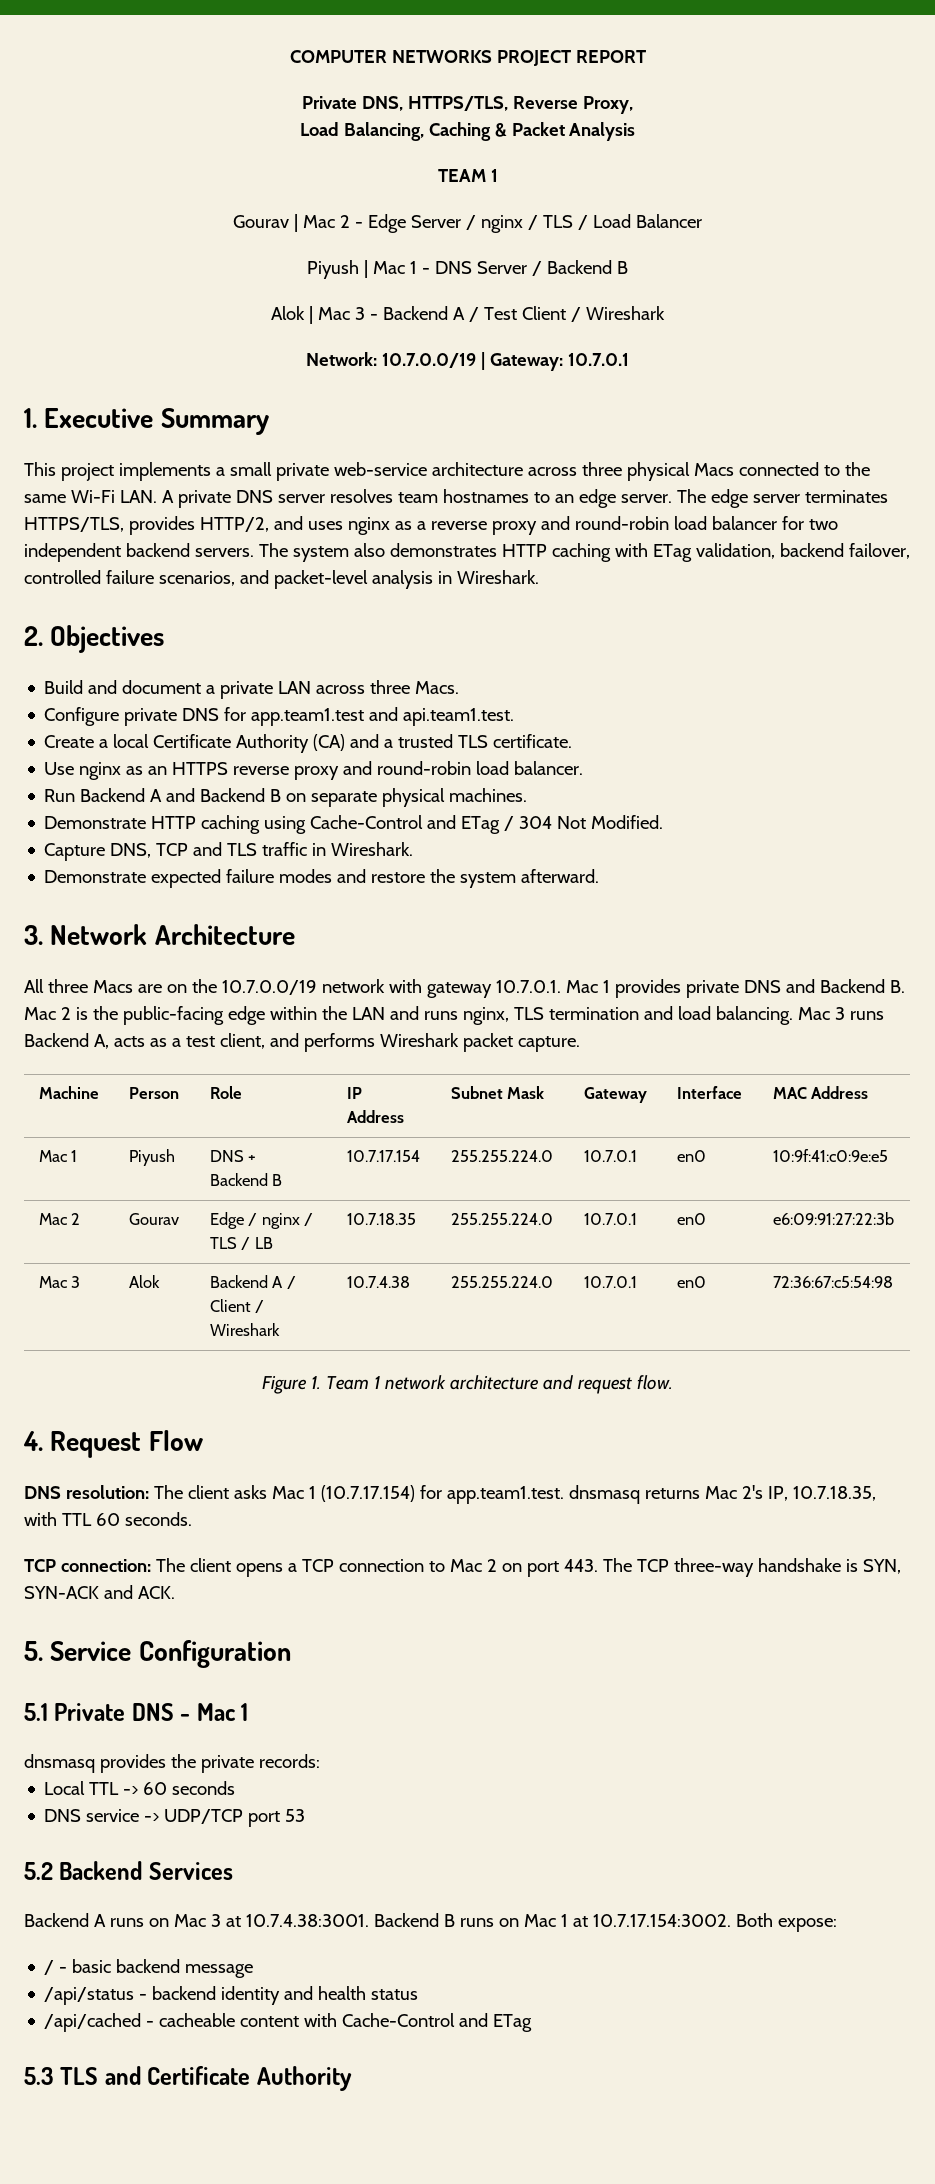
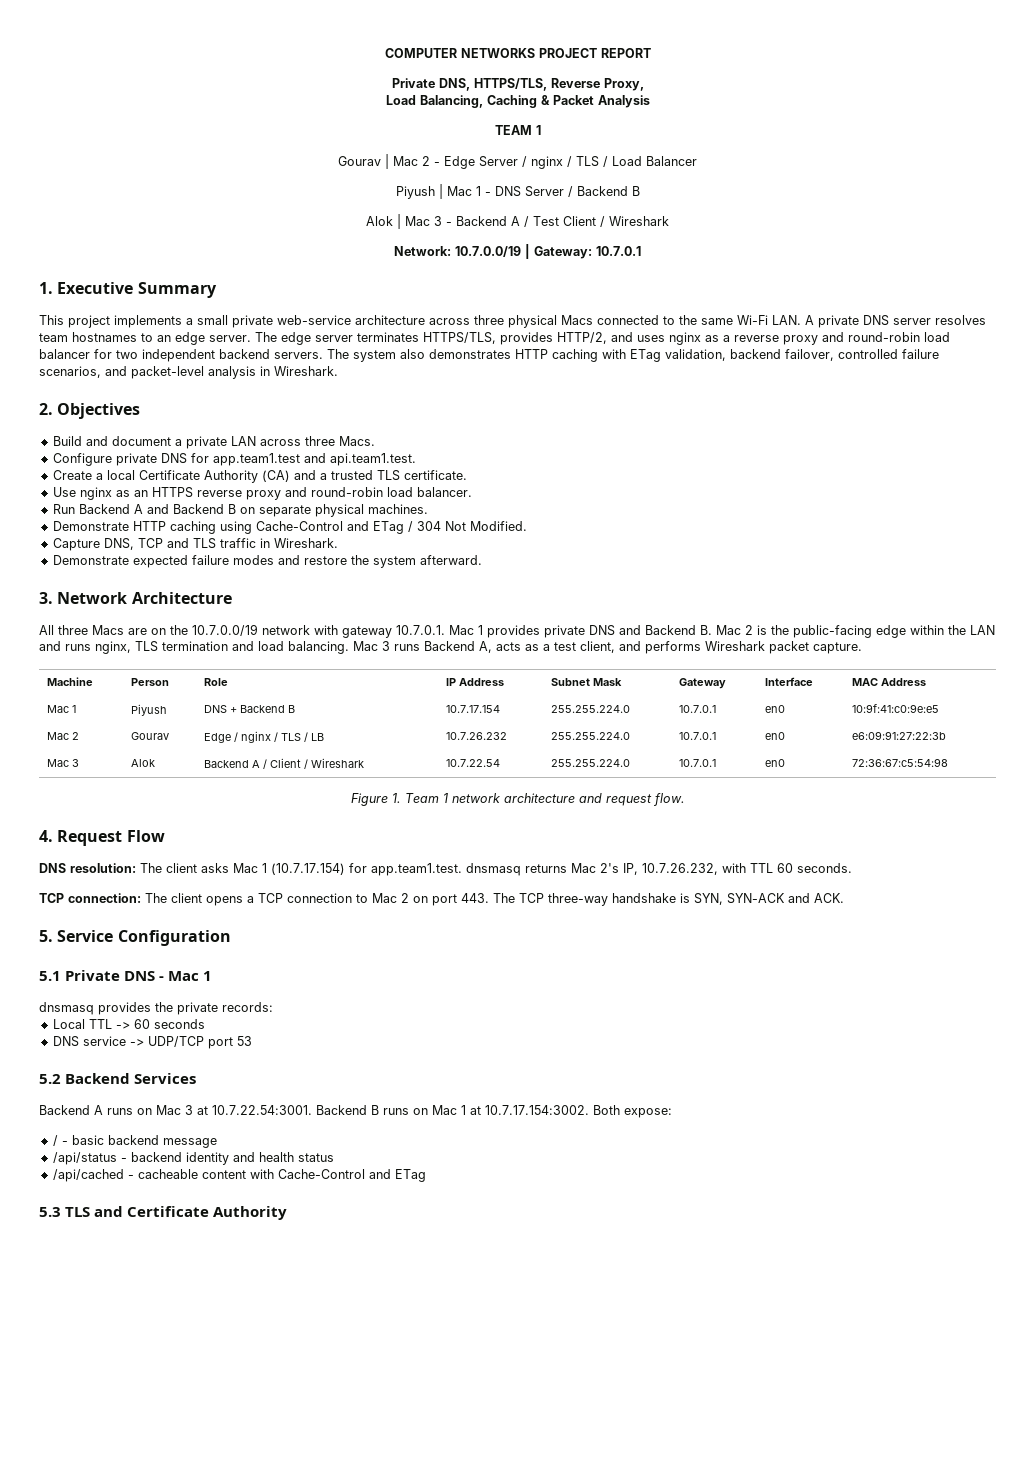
[346,1213,416,1225] 10.7.18.35 -> [446,732,508,740] 10.7.26.232
[346,1276,410,1288] 10.7.4.38 -> [446,759,501,767] 10.7.22.54
[792,1486,876,1501] 10.7.18.35, -> [642,863,718,875] 10.7.26.232,
[245,1914,369,1927] 10.7.4.38:3001. -> [212,1105,312,1115] 10.7.22.54:3001.

